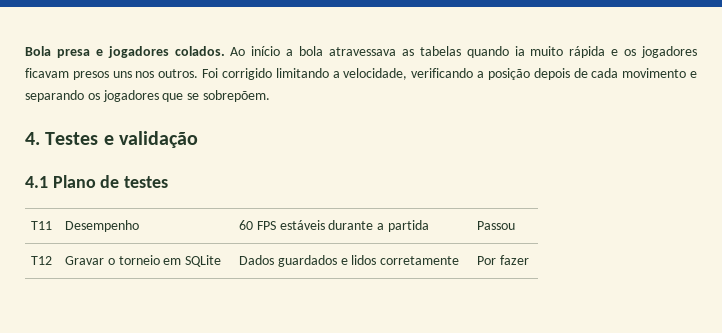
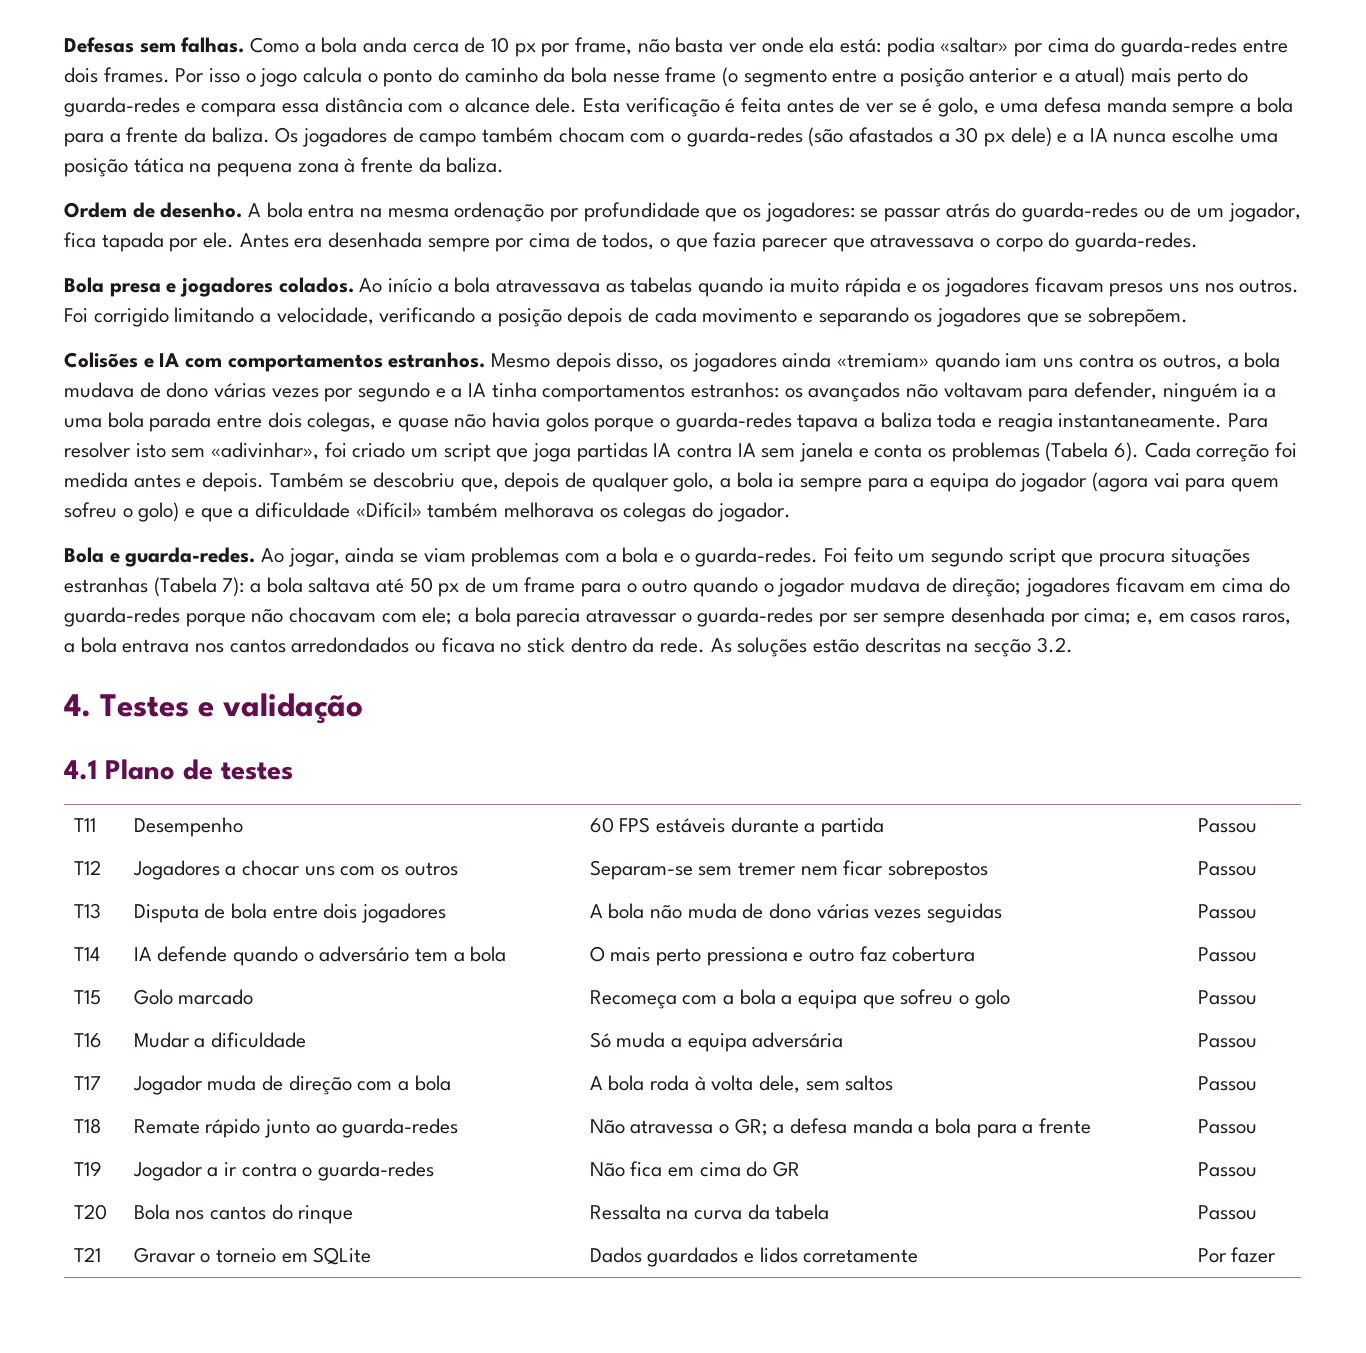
(25, 51) none -> [64,37,1288,57] [64,67,1249,87] [64,97,1293,117] [64,127,1278,147] [64,157,505,177] [64,202,1301,222] [64,232,1199,252] Defesas sem falhas. Como a bola anda cerca de 10 px por frame, não basta ver onde ela está: podia «saltar» por cima do guarda-redes entre dois frames. Por isso o jogo calcula o ponto do caminho da bola nesse frame (o segmento entre a posição anterior e a atual) mais perto do guarda-redes e compara essa distância com o alcance dele. Esta verificação é feita antes de ver se é golo, e uma defesa manda sempre a bola para a frente da baliza. Os jogadores de campo também chocam com o guarda-redes (são afastados a 30 px dele) e a IA nunca escolhe uma posição tática na pequena zona à frente da baliza. // Ordem de desenho. A bola entra na mesma ordenação por profundidade que os jogadores: se passar atrás do guarda-redes ou de um jogador, fica tapada por ele. Antes era desenhada sempre por cima de todos, o que fazia parecer que atravessava o corpo do guarda-redes. //
(270, 96) none -> [64,352,1281,372] [64,382,1277,402] [64,412,1269,432] [64,442,1298,462] [64,472,1280,492] [64,502,791,522] [64,547,1250,567] [64,577,1290,597] [64,607,1292,627] [64,637,1073,657] // Colisões e IA com comportamentos estranhos. Mesmo depois disso, os jogadores ainda «tremiam» quando iam uns contra os outros, a bola mudava de dono várias vezes por segundo e a IA tinha comportamentos estranhos: os avançados não voltavam para defender, ninguém ia a uma bola parada entre dois colegas, e quase não havia golos porque o guarda-redes tapava a baliza toda e reagia instantaneamente. Para resolver isto sem «adivinhar», foi criado um script que joga partidas IA contra IA sem janela e conta os problemas (Tabela 6). Cada correção foi medida antes e depois. Também se descobriu que, depois de qualquer golo, a bola ia sempre para a equipa do jogador (agora vai para quem sofreu o golo) e que a dificuldade «Difícil» também melhorava os colegas do jogador. // Bola e guarda-redes. Ao jogar, ainda se viam problemas com a bola e o guarda-redes. Foi feito um segundo script que procura situações estranhas (Tabela 7): a bola saltava até 50 px de um frame para o outro quando o jogador mudava de direção; jogadores ficavam em cima do guarda-redes porque não chocavam com ele; a bola parecia atravessar o guarda-redes por ser sempre desenhada por cima; e, em casos raros, a bola entrava nos cantos arredondados ou ficava no stick dentro da rede. As soluções estão descritas na secção 3.2.
(53, 260) none -> [132,860,458,880] [589,860,989,880] [1197,861,1257,876] [73,903,101,919] [133,903,447,923] [589,903,1003,923] [1197,904,1257,919] [73,947,100,961] [133,946,507,966] [589,946,976,966] [1197,947,1257,962] [73,990,101,1005] [133,989,254,1005] [589,989,1010,1009] [1197,990,1257,1005] [73,1033,102,1048] [133,1032,307,1048] [589,1032,844,1052] [1197,1033,1257,1048] [73,1076,101,1090] [132,1075,451,1095] [589,1075,894,1093] [1197,1076,1257,1091] [73,1118,101,1134] [133,1118,459,1138] [589,1118,1092,1138] [1197,1119,1257,1134] [73,1161,102,1176] [132,1161,435,1181] [589,1161,801,1177] [1197,1162,1257,1177] [73,1204,107,1220] [133,1204,354,1224] [589,1204,830,1220] [1197,1205,1257,1220] [73,1247,101,1262] | Jogadores a chocar uns com os outros | Separam-se sem tremer nem ficar sobrepostos | Passou // T13 | Disputa de bola entre dois jogadores | A bola não muda de dono várias vezes seguidas | Passou // T14 | IA defende quando o adversário tem a bola | O mais perto pressiona e outro faz cobertura | Passou // T15 | Golo marcado | Recomeça com a bola a equipa que sofreu o golo | Passou // T16 | Mudar a dificuldade | Só muda a equipa adversária | Passou // T17 | Jogador muda de direção com a bola | A bola roda à volta dele, sem saltos | Passou // T18 | Remate rápido junto ao guarda-redes | Não atravessa o GR; a defesa manda a bola para a frente | Passou // T19 | Jogador a ir contra o guarda-redes | Não fica em cima do GR | Passou // T20 | Bola nos cantos do rinque | Ressalta na curva da tabela | Passou // T21

